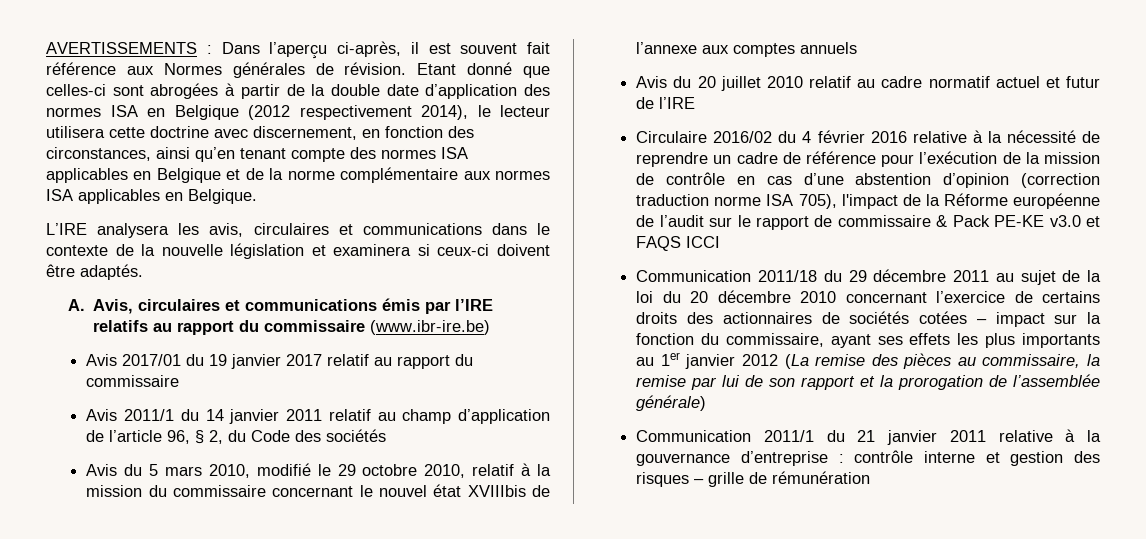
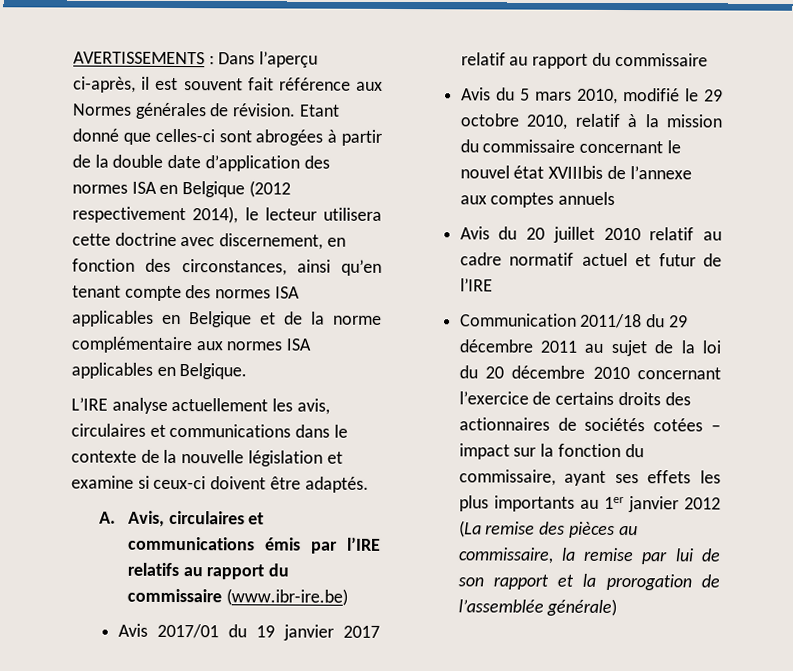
[97,223,170,238] analysera -> [111,397,269,414] analyse actuellement
[333,244,412,256] examinera -> [71,475,134,489] examine
[86,409,550,424] [86,429,387,444] // Avis 2011/1 du 14 janvier 2011 relatif au champ d’application de l’article 96, § 2, du Code des sociétés -> (708, 59) none
[636,130,1100,143] [636,151,1100,167] [636,172,1100,188] [636,193,1100,209] [636,215,1100,230] [636,236,721,251] // Circulaire 2016/02 du 4 février 2016 relative à la nécessité de reprendre un cadre de référence pour l’exécution de la mission de contrôle en cas d’une abstention d’opinion (correction traduction norme ISA 705), l'impact de la Réforme européenne de l’audit sur le rapport de commissaire & Pack PE-KE v3.0 et FAQS ICCI -> (493, 285) none
[636,429,1101,445] [636,450,1100,466] [636,471,871,487] // Communication 2011/1 du 21 janvier 2011 relative à la gouvernance d’entreprise : contrôle interne et gestion des risques – grille de rémunération -> (618, 607) none

